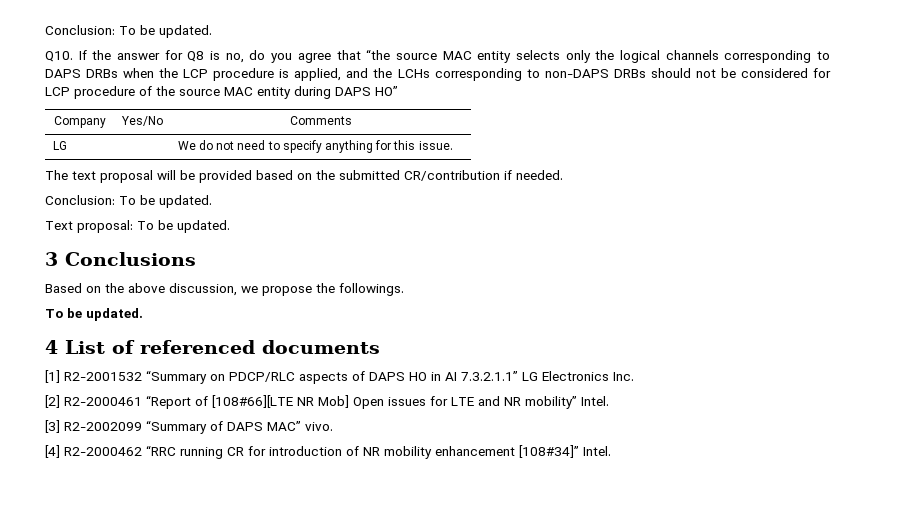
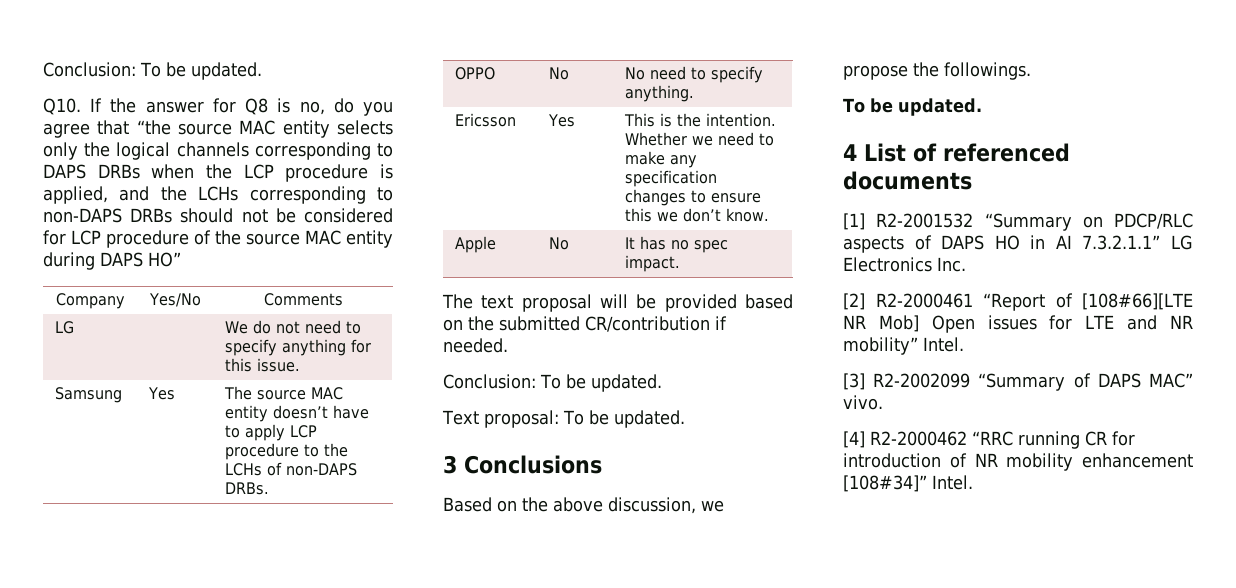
(453, 145) none -> [55,387,123,403] [148,387,176,400] [224,386,344,400] [225,405,370,422] [225,424,318,441] [225,443,349,460] [225,462,358,476] [225,482,270,495] [455,67,496,80] [549,67,570,80] [625,66,764,83] [625,85,695,102] [455,113,517,127] [548,114,576,127] [624,113,777,127] [625,132,775,146] [625,151,698,168] [625,170,718,187] [625,189,762,206] [625,208,770,222] [455,236,497,253] [549,237,570,250] [625,236,729,253] [625,255,681,272] // Samsung | Yes | The source MAC entity doesn’t have to apply LCP procedure to the LCHs of non-DAPS DRBs. // OPPO | No | No need to specify anything. // Ericsson | Yes | This is the intention. Whether we need to make any specification changes to ensure this we don’t know. // Apple | No | It has no spec impact.

